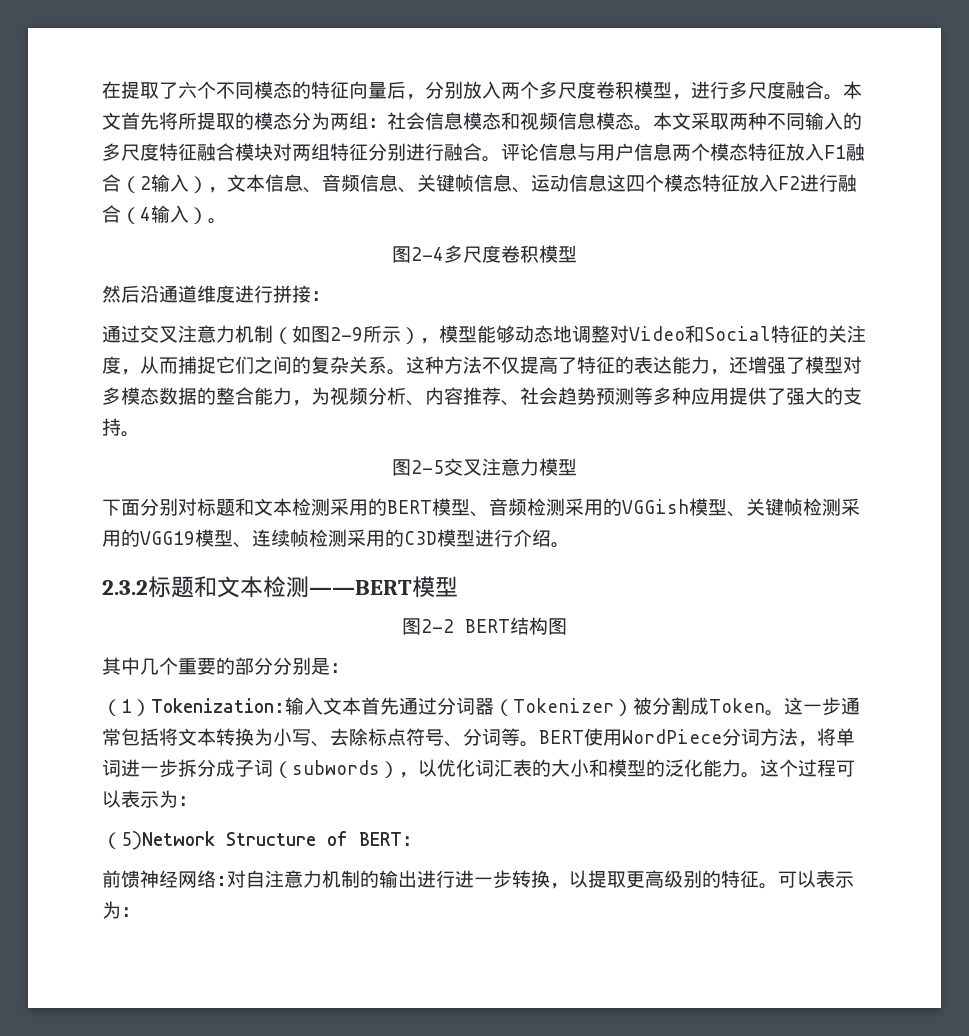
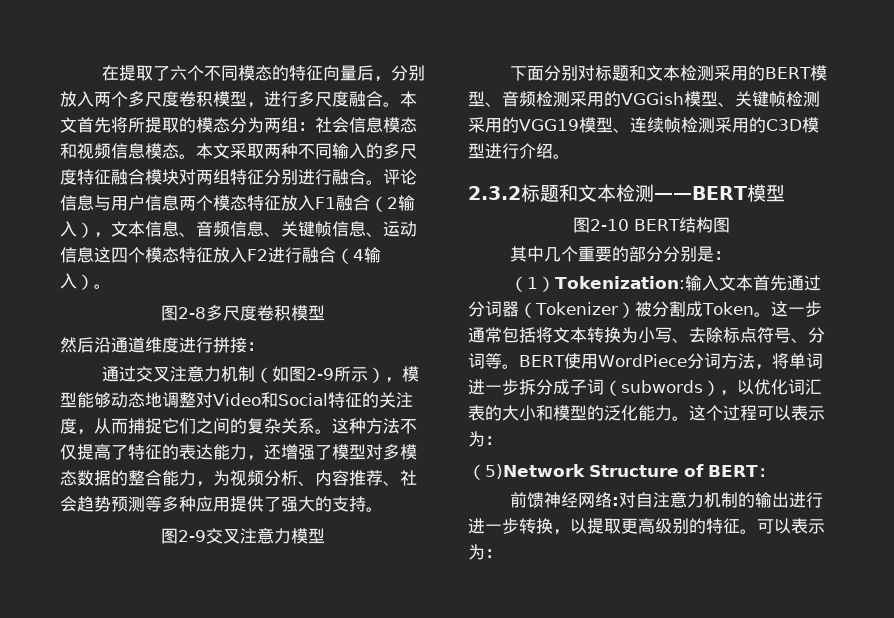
[411,247,444,261] 2-4 -> [178,307,206,319] 2-8
[411,460,444,474] 2-5 -> [178,530,206,542] 2-9
[421,619,454,633] 2-2 -> [589,219,629,231] 2-10

